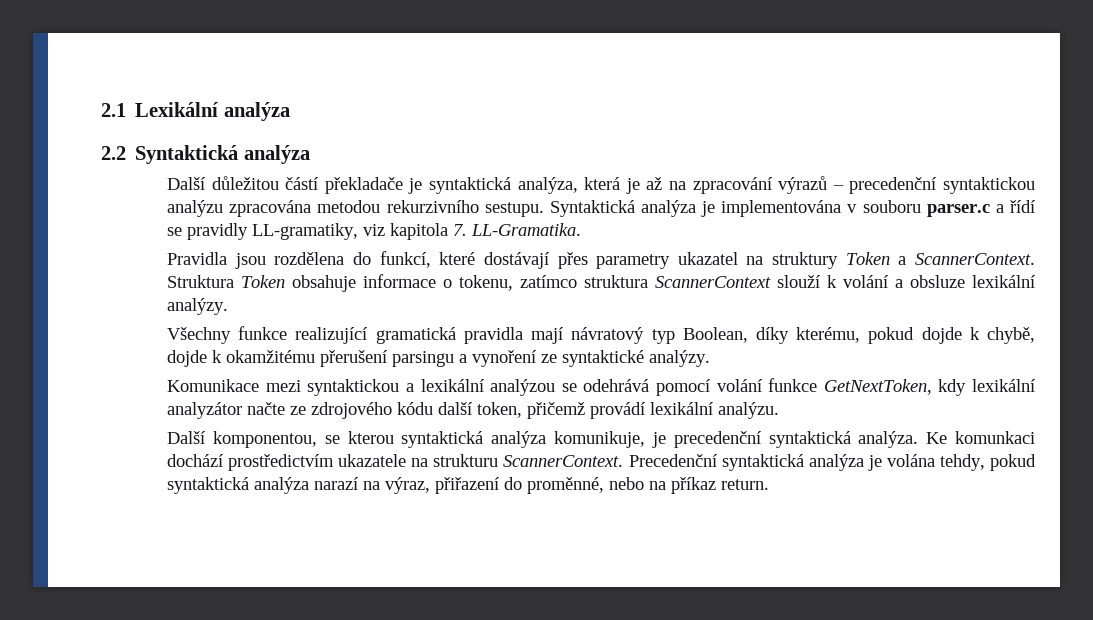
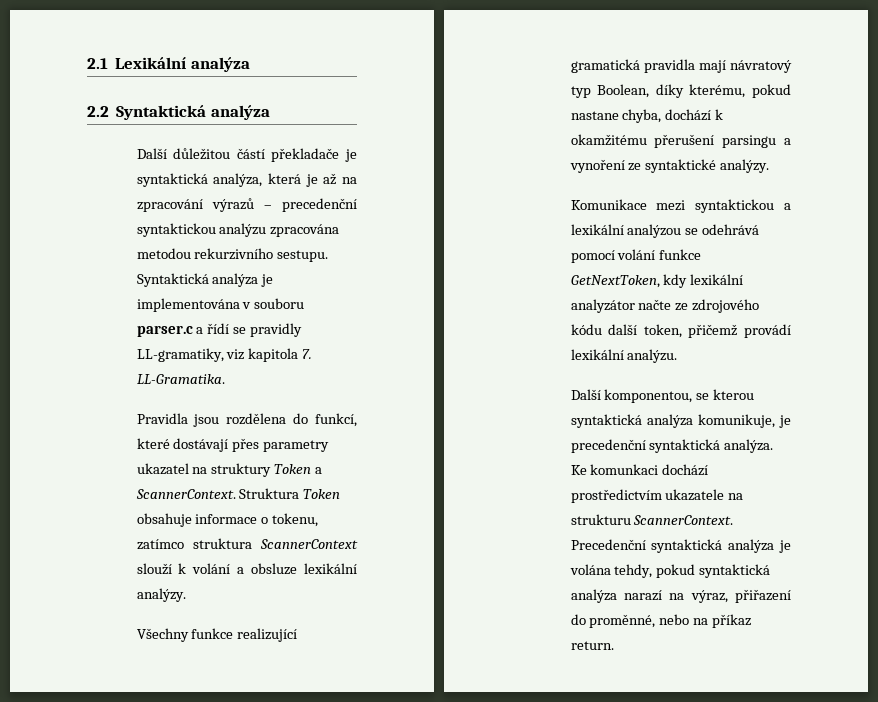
[921,327,1035,344] [167,350,208,367] dojde k chybě, dojde -> [570,109,712,123] nastane chyba, dochází

